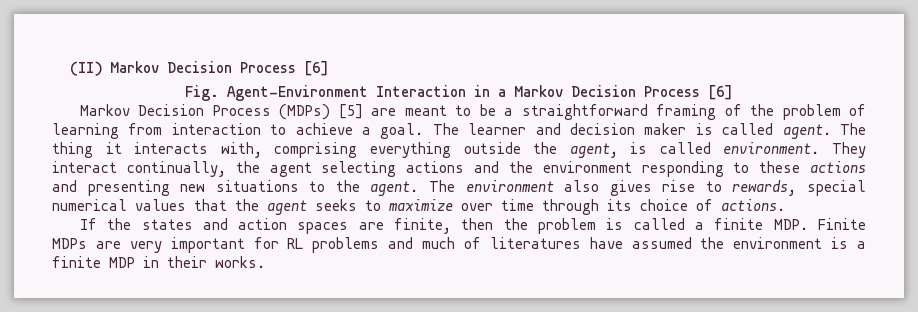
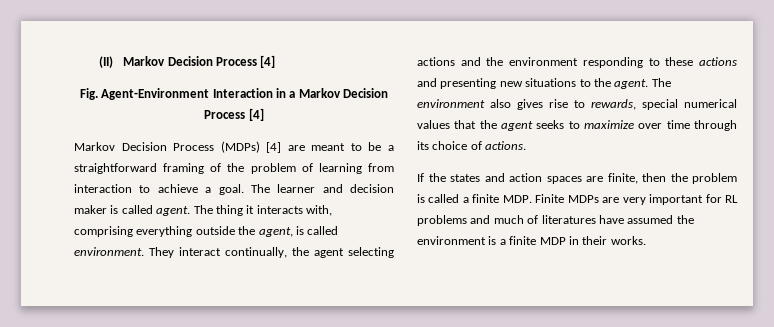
[304,61,330,76] [6] -> [260,55,276,68] [4]
[708,85,733,100] [6] -> [248,108,264,121] [4]
[338,104,363,119] [5] -> [266,142,282,153] [4]

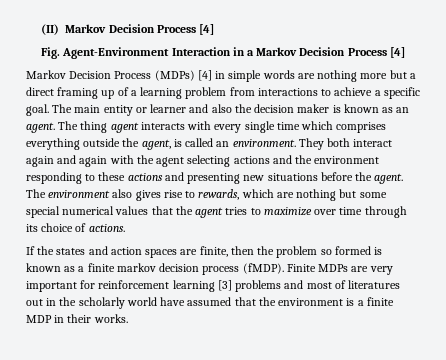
[287,142,394,151] [74,163,394,174] [74,184,132,193] are meant to be a straightforward framing of the problem of learning from interaction -> [215,70,416,82] [26,87,318,99] in simple words are nothing more but a direct framing up of a learning problem from interactions
(212, 190) none -> [383,87,420,99] specific
[277,184,394,193] [74,205,332,216] [74,226,133,237] learner and decision maker is called agent. The thing it interacts with, comprising -> [74,104,410,116] [26,121,387,133] main entity or learner and also the decision maker is known as an agent. The thing agent interacts with every single time which comprises
(339, 230) none -> [216,141,230,147] an
[179,247,287,258] interact continually, -> [327,138,393,147] [26,155,134,167] both interact again and again with
[579,79,591,87] to -> [320,172,353,181] before
(636, 104) none -> [241,189,387,201] which are nothing but some
[536,120,565,129] seeks -> [225,207,248,215] tries
[417,194,532,203] is called a finite MDP. -> [320,246,383,255] [26,263,284,275] so formed is known as a finite markov decision process (fMDP).
[725,195,738,203] RL -> [98,280,232,292] reinforcement learning [3]
[493,215,524,224] much -> [306,282,332,289] most
(596, 219) none -> [26,297,157,309] out in the scholarly world
(674, 219) none -> [234,297,256,306] that

